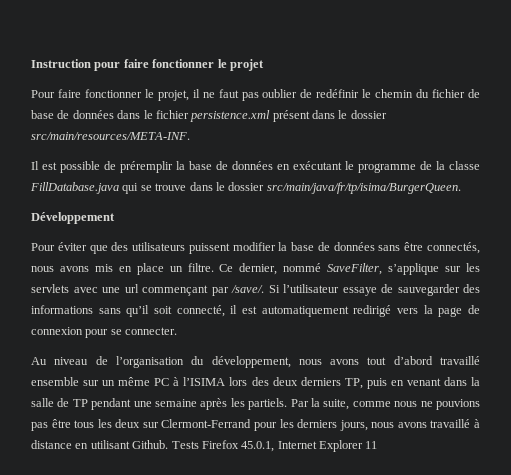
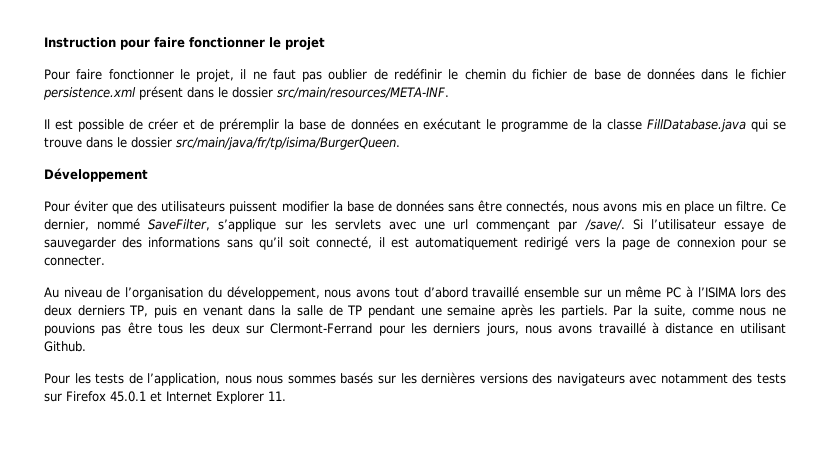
(116, 165) none -> [148,118,215,130] créer et de
[171,440,275,452] Tests Firefox 45.0.1, -> [44,372,786,386] [44,391,162,402] // Pour les tests de l’application, nous nous sommes basés sur les dernières versions des navigateurs avec notamment des tests sur Firefox 45.0.1 et
[365,441,378,449] 11 -> [268,391,286,401] 11.

